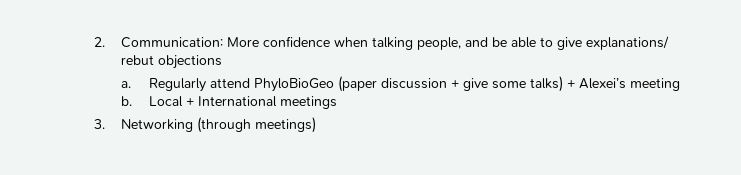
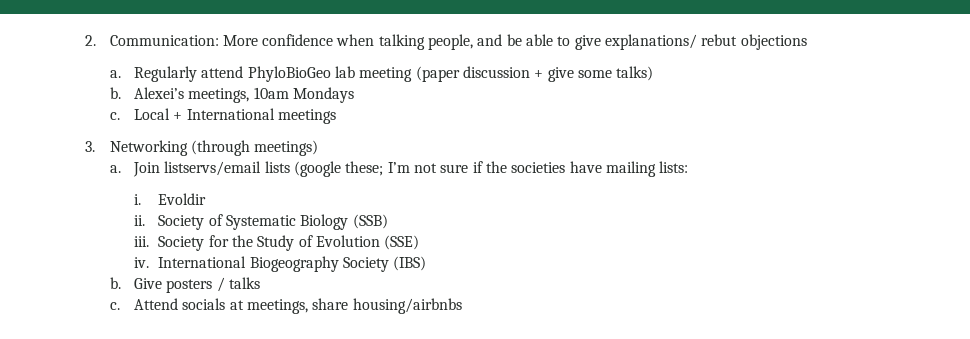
(335, 85) none -> [334,66,413,82] lab meeting
[567,78,681,91] [121,96,133,106] + Alexei’s meeting // b. -> [109,87,354,103] [109,112,120,120] // b. Alexei’s meetings, 10am Mondays // c.
(317, 125) none -> [109,161,689,177] [133,193,207,205] [133,214,388,230] [133,235,420,251] [133,256,427,272] [109,277,260,293] [109,298,462,314] // a. Join listservs/email lists (google these; I’m not sure if the societies have mailing lists: // i. Evoldir // ii. Society of Systematic Biology (SSB) // iii. Society for the Study of Evolution (SSE) // iv. International Biogeography Society (IBS) // b. Give posters / talks // c. Attend socials at meetings, share housing/airbnbs

